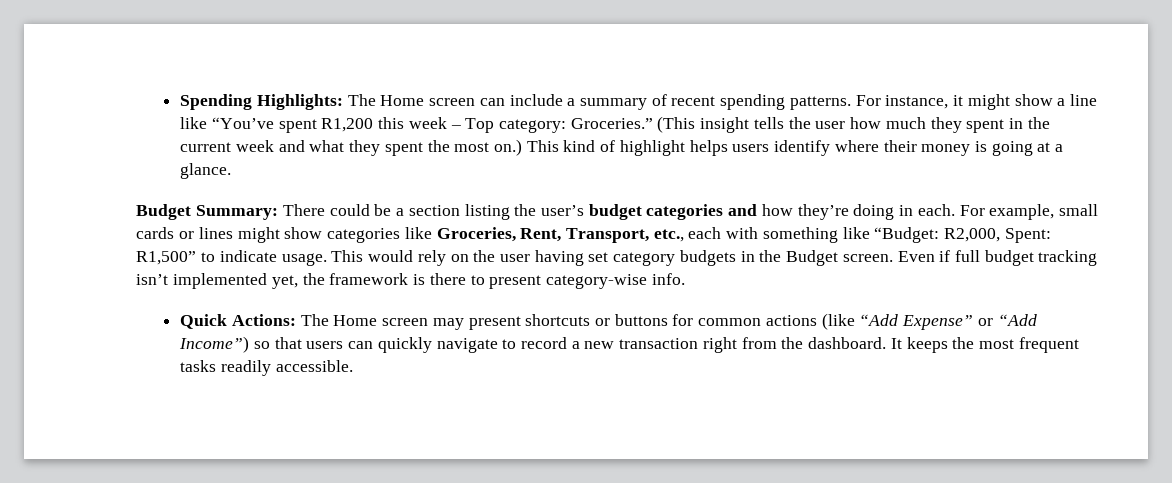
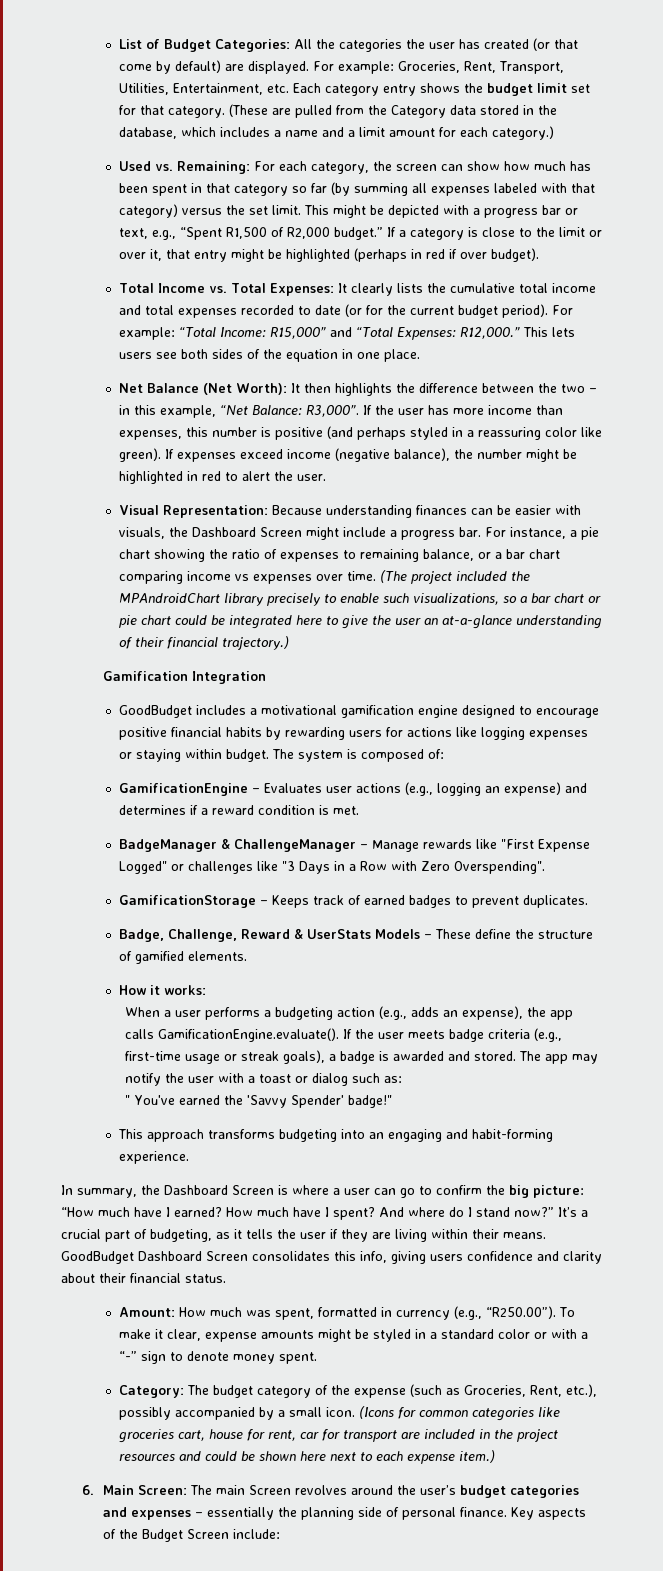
[180,94,1097,110] [180,116,1050,133] [180,139,1064,156] [180,163,232,179] [136,204,510,220] Spending Highlights: The Home screen can include a summary of recent spending patterns. For instance, it might show a line like “You’ve spent R1,200 this week – Top category: Groceries.” (This insight tells the user how much they spent in the current week and what they spent the most on.) This kind of highlight helps users identify where their money is going at a glance. // Budget Summary: There could be a section listing -> [118,38,578,52] [118,60,564,74] [118,83,590,96] [118,104,557,118] [118,126,554,140] [118,161,591,174] [118,182,595,196] [118,204,578,218] [118,227,602,240] [118,248,539,262] [118,283,596,296] [118,304,573,318] [118,327,575,340] [118,349,420,362] [118,383,597,396] [118,405,563,418] [118,426,602,440] [118,448,577,462] [118,471,326,484] [118,505,581,518] [118,527,599,540] [118,549,560,562] [118,570,530,584] [118,593,601,606] [118,615,602,629] [118,636,289,650] [103,671,267,684] [118,705,599,718] [118,727,588,740] [118,749,444,762] [118,782,587,796] [118,805,359,815] [118,838,590,852] [118,861,545,874] [118,895,588,908] [118,928,593,942] [118,951,247,964] [118,985,206,995] [124,1006,573,1020] [124,1028,562,1042] [124,1050,598,1064] [124,1073,402,1086] [124,1095,392,1108] [117,1129,553,1142] [118,1151,189,1164] [61,1185,584,1198] [61,1207,588,1220] [61,1229,546,1242] [61,1251,602,1264] [61,1273,226,1283] [118,1306,575,1320] [118,1329,588,1342] [118,1351,317,1364] [118,1384,597,1398] [118,1406,560,1421] [118,1429,558,1443] [118,1450,495,1464] [82,1485,394,1495] List of Budget Categories: All the categories the user has created (or that come by default) are displayed. For example: Groceries, Rent, Transport, Utilities, Entertainment, etc. Each category entry shows the budget limit set for that category. (These are pulled from the Category data stored in the database, which includes a name and a limit amount for each category.) // Used vs. Remaining: For each category, the screen can show how much has been spent in that category so far (by summing all expenses labeled with that category) versus the set limit. This might be depicted with a progress bar or text, e.g., “Spent R1,500 of R2,000 budget.” If a category is close to the limit or over it, that entry might be highlighted (perhaps in red if over budget). // Total Income vs. Total Expenses: It clearly lists the cumulative total income and total expenses recorded to date (or for the current budget period). For example: “Total Income: R15,000” and “Total Expenses: R12,000.” This lets users see both sides of the equation in one place. // Net Balance (Net Worth): It then highlights the difference between the two – in this example, “Net Balance: R3,000”. If the user has more income than expenses, this number is positive (and perhaps styled in a reassuring color like green). If expenses exceed income (negative balance), the number might be highlighted in red to alert the user. // Visual Representation: Because understanding finances can be easier with visuals, the Dashboard Screen might include a progress bar. For instance, a pie chart showing the ratio of expenses to remaining balance, or a bar chart comparing income vs expenses over time. (The project included the MPAndroidChart library precisely to enable such visualizations, so a bar chart or pie chart could be integrated here to give the user an at-a-glance understanding of their financial trajectory.) // Gamification Integration // GoodBudget includes a motivational gamification engine designed to encourage positive financial habits by rewarding users for actions like logging expenses or staying within budget. The system is composed of: // GamificationEngine – Evaluates user actions (e.g., logging an expense) and determines if a reward condition is met. // BadgeManager & ChallengeManager – Manage rewards like "First Expense Logged" or challenges like "3 Days in a Row with Zero Overspending". // GamificationStorage – Keeps track of earned badges to prevent duplicates. // Badge, Challenge, Reward & UserStats Models – These define the structure of gamified elements. // How it works: // When a user performs a budgeting action (e.g., adds an expense), the app calls GamificationEngine.evaluate(). If the user meets badge criteria (e.g., first-time usage or streak goals), a badge is awarded and stored. The app may notify the user with a toast or dialog such as: // " You've earned the 'Savvy Spender' badge!" // This approach transforms budgeting into an engaging and habit-forming experience. // In summary, the Dashboard Screen is where a user can go to confirm the big picture: “How much have I earned? How much have I spent? And where do I stand now?” It’s a crucial part of budgeting, as it tells the user if they are living within their means. GoodBudget Dashboard Screen consolidates this info, giving users confidence and clarity about their financial status. // Amount: How much was spent, formatted in currency (e.g., “R250.00”). To make it clear, expense amounts might be styled in a standard color or with a “-” sign to denote money spent. // Category: The budget category of the expense (such as Groceries, Rent, etc.), possibly accompanied by a small icon. (Icons for common categories like groceries cart, house for rent, car for transport are included in the project resources and could be shown here next to each expense item.) // 6. Main Screen: The main Screen revolves around
[761,204,1098,220] [136,227,1051,243] [136,250,1098,266] [136,273,685,289] [180,313,1037,330] [179,336,1079,353] [180,360,353,376] how they’re doing in each. For example, small cards or lines might show categories like Groceries, Rent, Transport, etc., each with something like “Budget: R2,000, Spent: R1,500” to indicate usage. This would rely on the user having set category budgets in the Budget screen. Even if full budget tracking isn’t implemented yet, the framework is there to present category-wise info. // Quick Actions: The Home screen may present shortcuts or buttons for common actions (like “Add Expense” or “Add Income”) so that users can quickly navigate to record a new transaction right from the dashboard. It keeps the most frequent tasks readily accessible. -> [131,1507,587,1520] [103,1529,281,1542] expenses – essentially the planning side of personal finance. Key aspects of the Budget Screen include:

